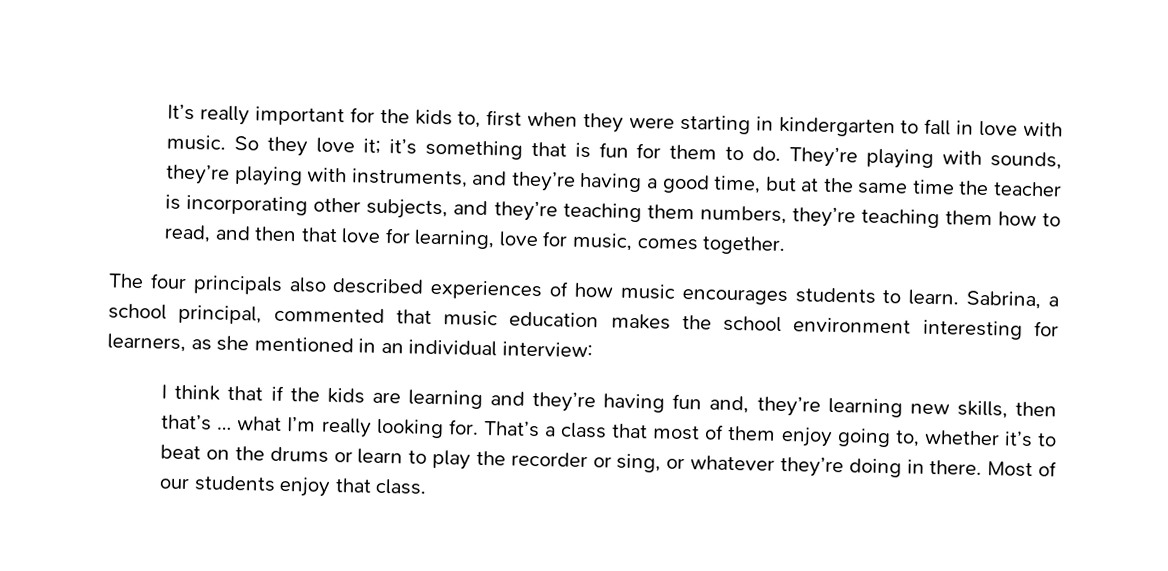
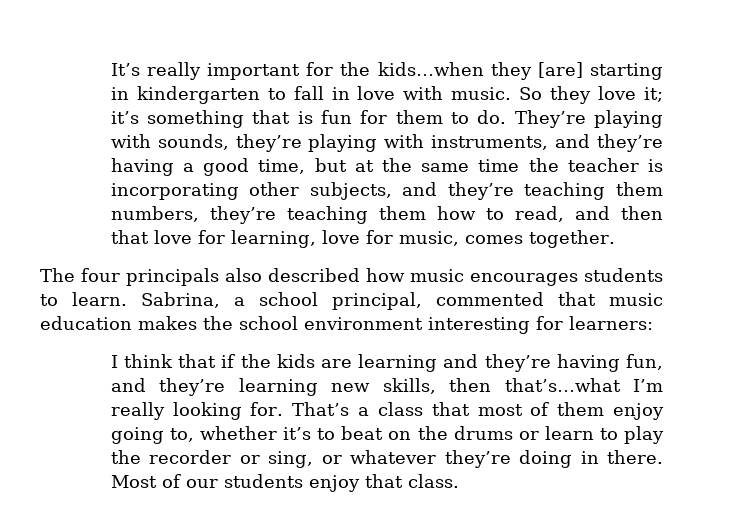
[414,109,675,133] kids to, first when they were -> [377,62,583,80] kids…when they [are]
[430,279,570,301] experiences of -> (360, 275) none
[107,333,593,358] learners, as she mentioned in an individual interview: -> [569,316,653,330] learners:
[672,393,750,414] fun and, -> [626,354,664,370] [110,378,146,392] fun, and
[161,413,283,431] that’s … what -> [504,378,621,392] that’s…what

